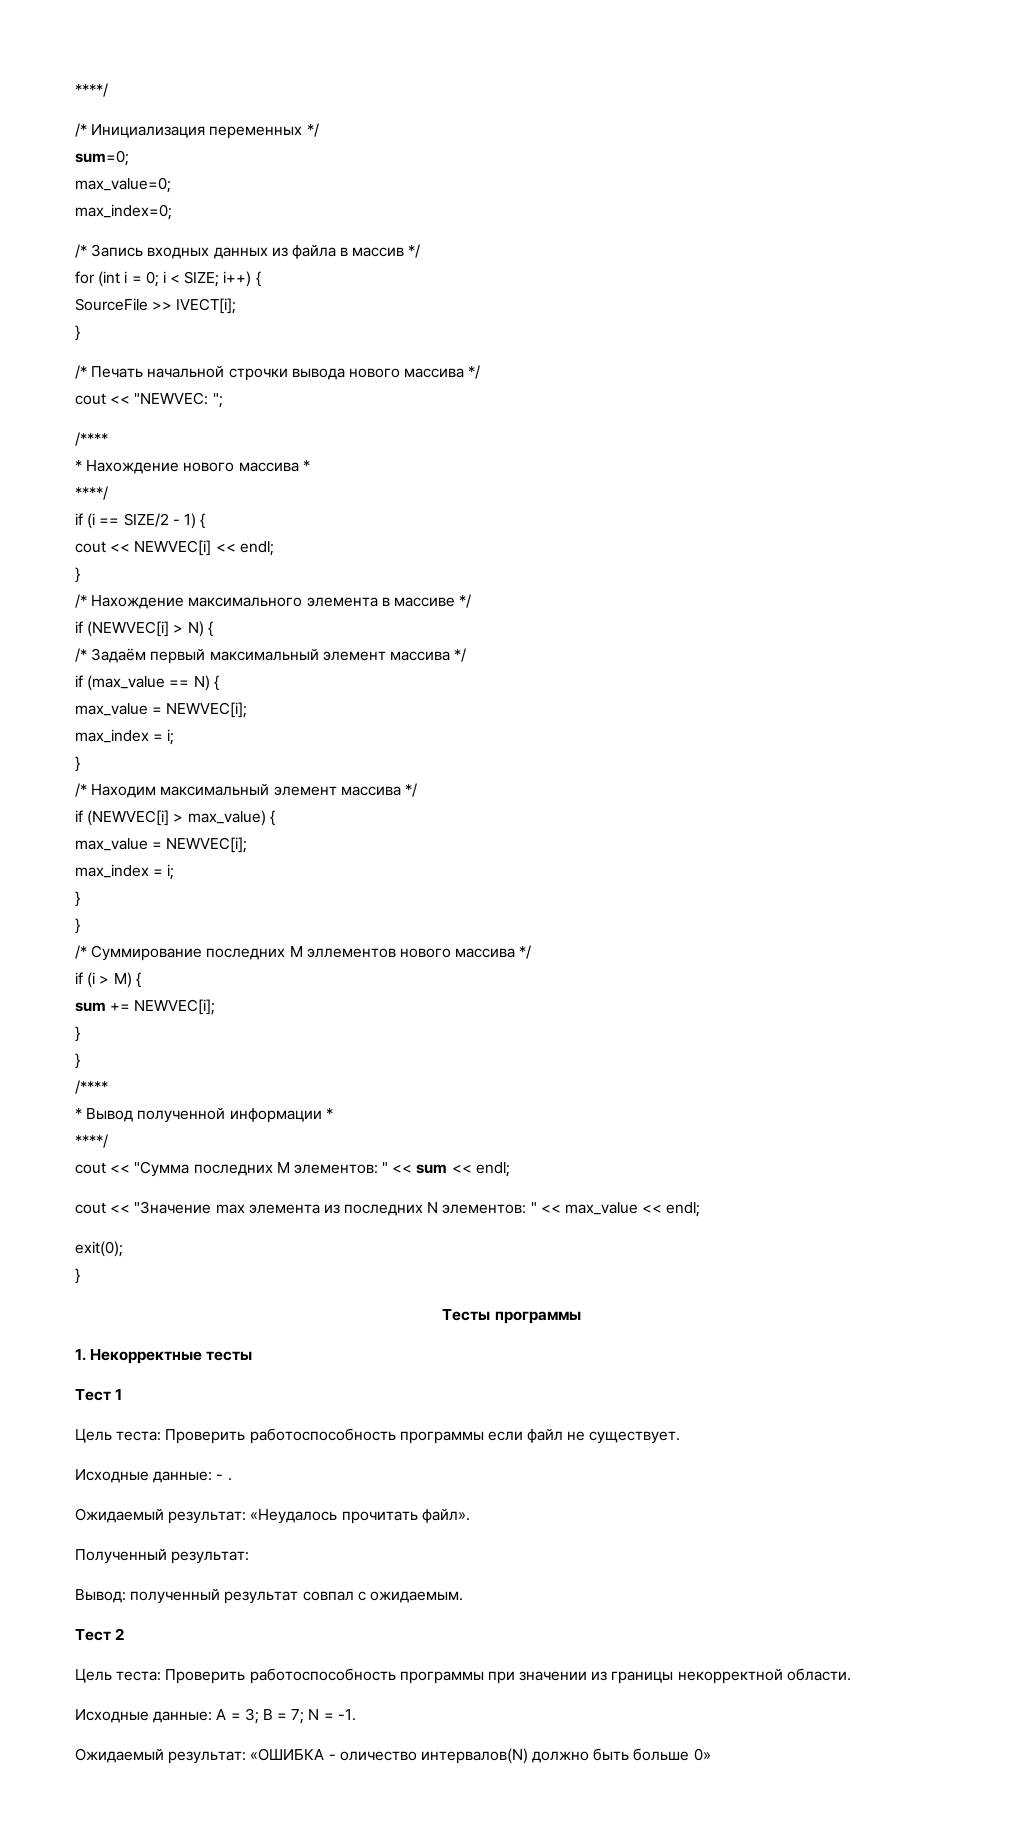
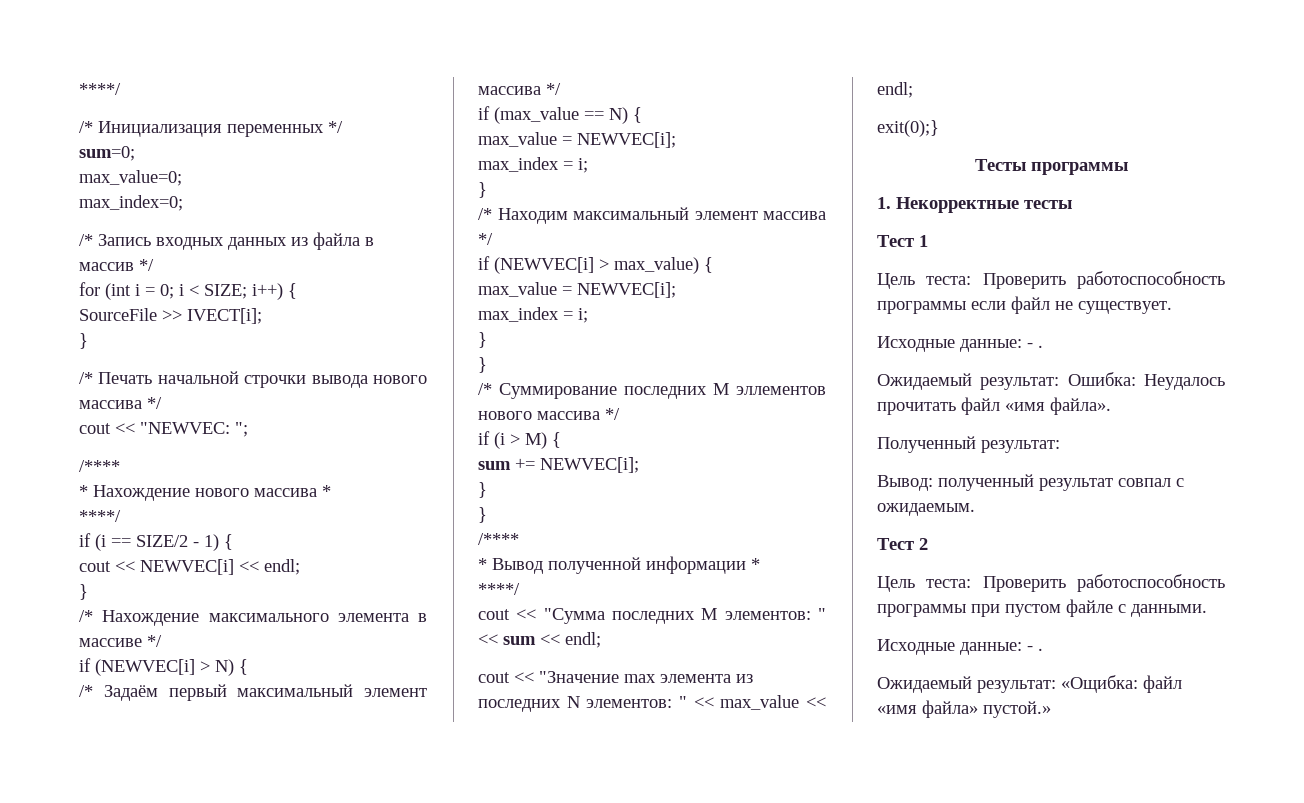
[75,1241,123,1257] [75,1268,80,1284] exit(0); // } -> [877,120,939,137] exit(0);}
[250,1509,470,1524] «Неудалось прочитать файл». -> [1067,372,1225,390] [877,397,1111,415] Ошибка: Неудалось прочитать файл «имя файла».
[519,1668,851,1684] [75,1708,356,1724] [75,1748,711,1764] значении из границы некорректной области. // Исходные данные: A = 3; B = 7; N = -1. // Ожидаемый результат: «ОШИБКА - оличество интервалов(N) должно быть больше 0» -> [1005,599,1207,617] [877,639,1043,655] [877,675,1182,693] [877,700,1051,718] пустом файле с данными. // Исходные данные: - . // Ожидаемый результат: «Ощибка: файл «имя файла» пустой.»

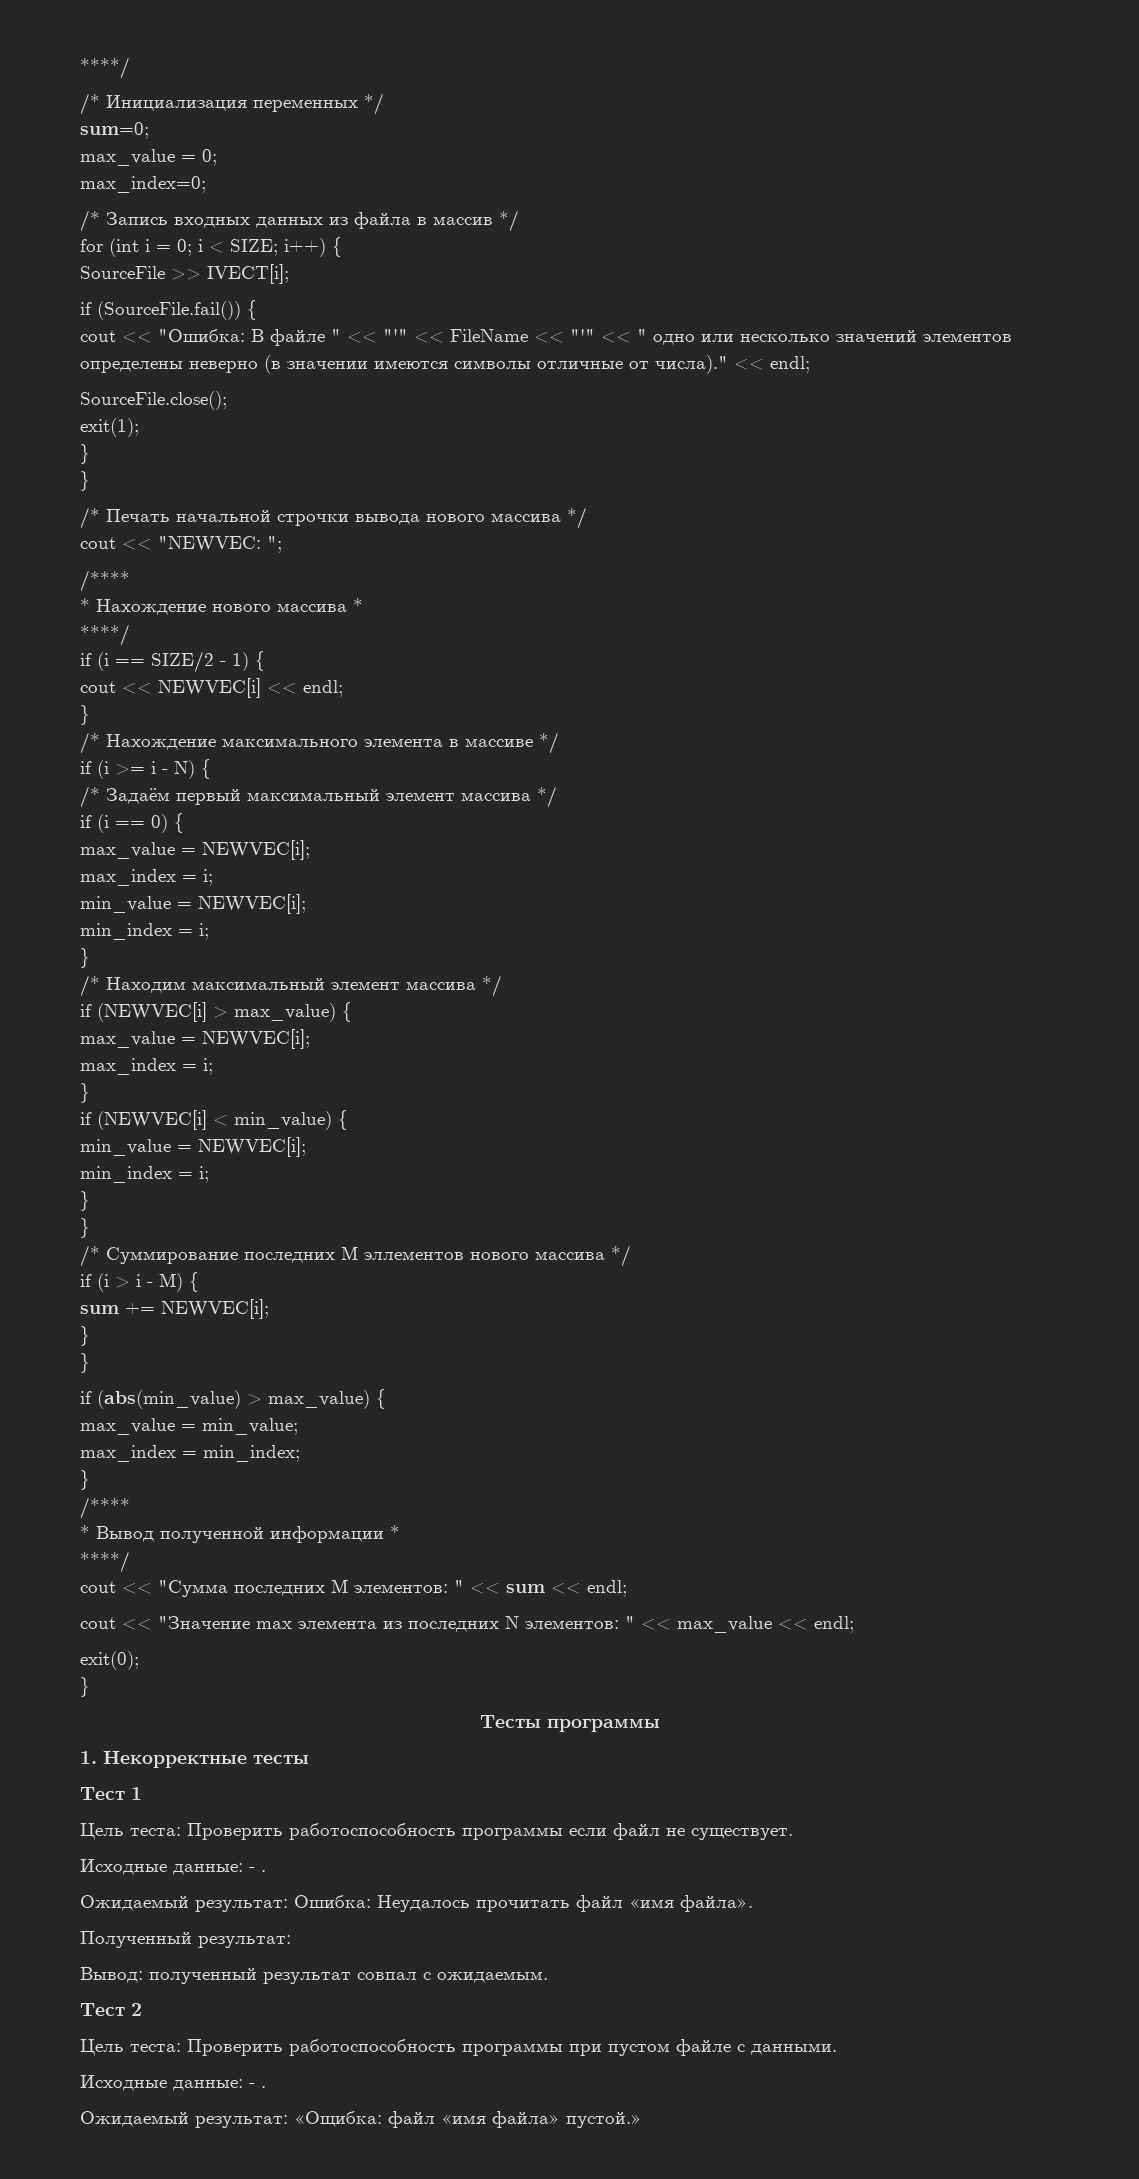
[79,170,182,186] max_value=0; -> [80,149,217,166] max_value = 0;
(262, 316) none -> [80,300,257,320] [80,329,1012,346] [80,355,810,374] [80,391,227,410] [80,418,139,437] [80,444,90,464] // if (SourceFile.fail()) { // cout << "Ошибка: В файле " << "'" << FileName << "'" << " одно или несколько значений элементов определены неверно (в значении имеются символы отличные от числа)." << endl; // SourceFile.close(); // exit(1); // }
[95,659,210,676] (NEWVEC[i] > -> [97,760,168,779] (i >= i -
[494,107,642,124] [478,132,676,148] [478,157,588,173] (max_value == N) { // max_value = NEWVEC[i]; // max_index = i; -> [97,813,184,833] [80,840,310,860] [80,869,213,886] [80,894,306,914] [80,923,209,940] (i == 0) { // max_value = NEWVEC[i]; // max_index = i; // min_value = NEWVEC[i]; // min_index = i;
(487, 340) none -> [80,1110,348,1130] [80,1137,306,1157] [80,1166,209,1183] [80,1191,90,1211] // if (NEWVEC[i] < min_value) { // min_value = NEWVEC[i]; // min_index = i; // }
(520, 439) none -> [136,1274,153,1287] i -
(487, 515) none -> [80,1389,386,1409] [80,1418,298,1435] [80,1445,300,1462] [80,1470,90,1490] // if (abs(min_value) > max_value) { // max_value = min_value; // max_index = min_index; // }
[877,120,939,137] exit(0);} -> [80,1651,139,1670] [80,1677,90,1697] exit(0); // }

